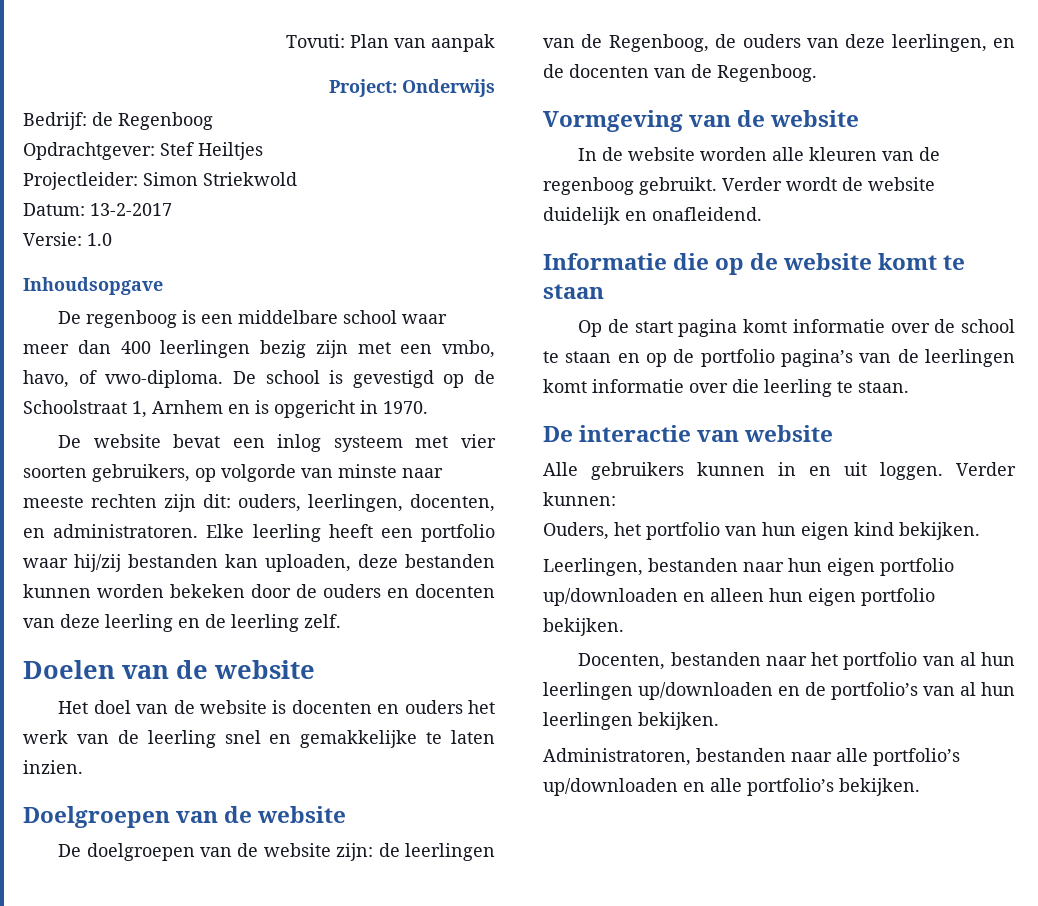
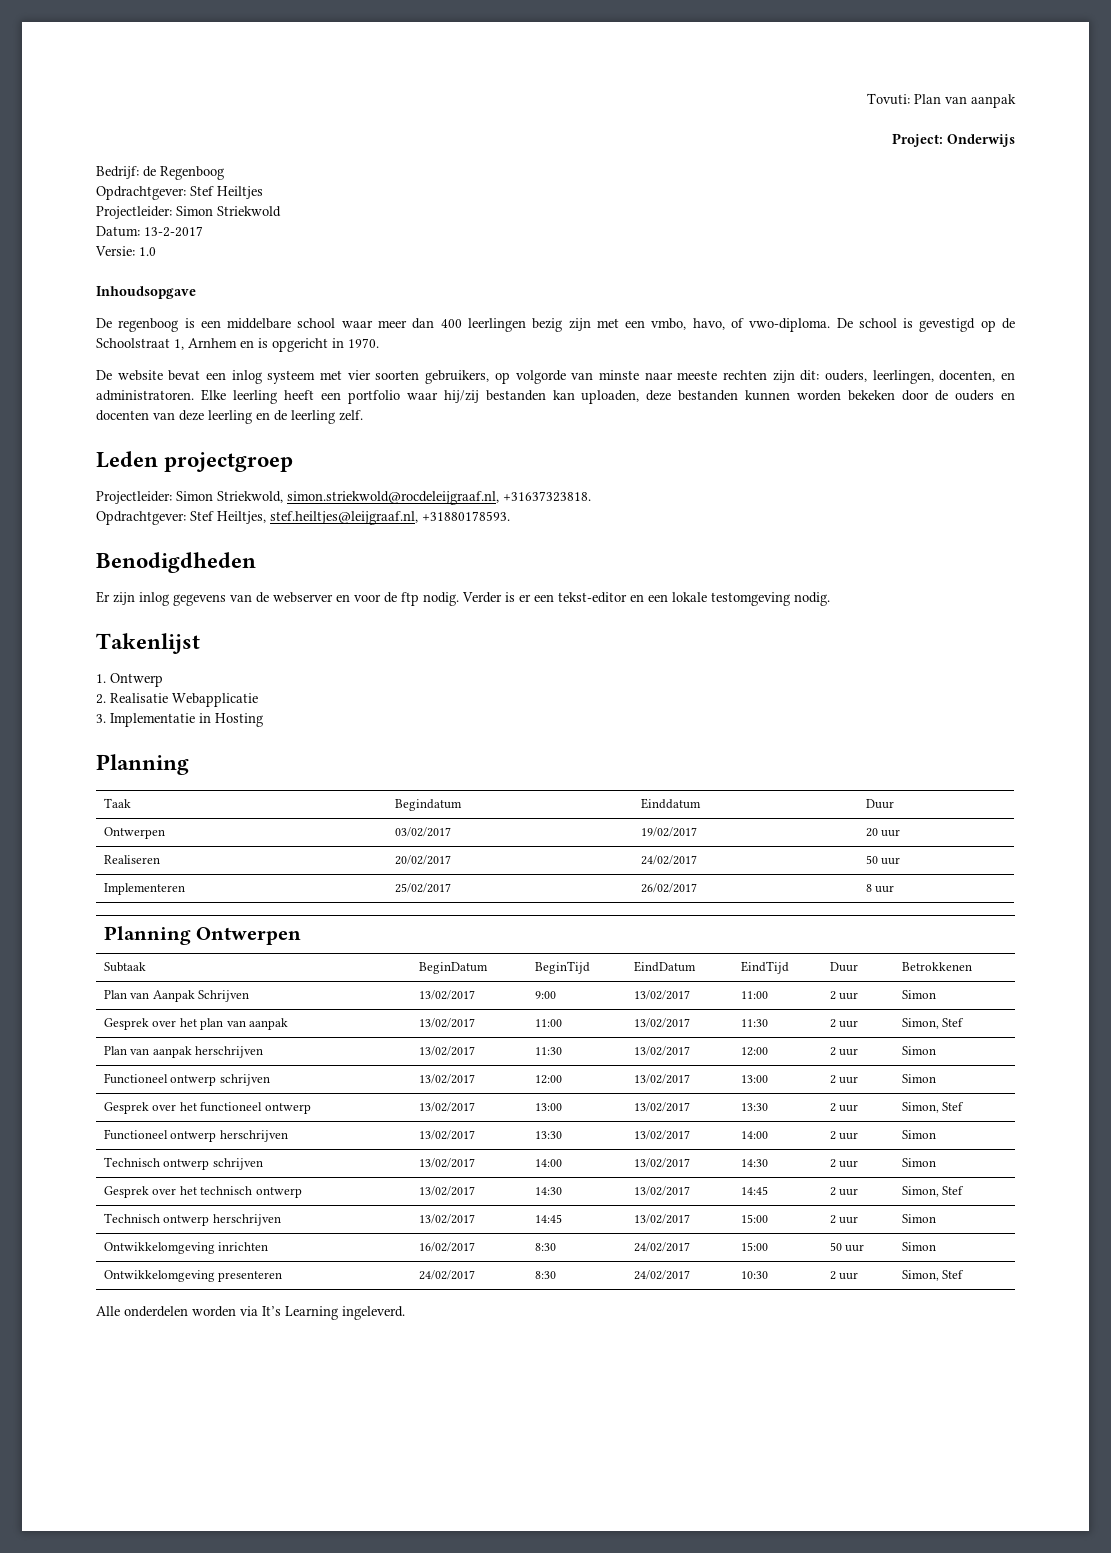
[23,660,315,679] [58,700,496,714] [23,730,495,748] [23,760,83,774] [23,806,347,828] [58,843,495,861] [543,34,1015,52] [543,64,817,82] [543,110,860,132] [578,147,941,161] [543,177,935,195] [543,207,762,225] [543,253,966,275] [543,284,604,299] [578,319,1015,337] [543,349,1015,367] [543,379,909,397] [543,425,834,442] [543,462,1016,480] [543,492,616,506] [543,522,980,540] [543,558,954,576] [543,588,935,606] [543,618,624,636] [578,652,1015,670] [543,682,1015,700] [543,712,719,730] [543,748,960,766] [543,778,920,796] Doelen van de website // Het doel van de website is docenten en ouders het werk van de leerling snel en gemakkelijke te laten inzien. // Doelgroepen van de website // De doelgroepen van de website zijn: de leerlingen van de Regenboog, de ouders van deze leerlingen, en de docenten van de Regenboog. // Vormgeving van de website // In de website worden alle kleuren van de regenboog gebruikt. Verder wordt de website duidelijk en onafleidend. // Informatie die op de website komt te staan // Op de start pagina komt informatie over de school te staan en op de portfolio pagina’s van de leerlingen komt informatie over die leerling te staan. // De interactie van website // Alle gebruikers kunnen in en uit loggen. Verder kunnen: // Ouders, het portfolio van hun eigen kind bekijken. // Leerlingen, bestanden naar hun eigen portfolio up/downloaden en alleen hun eigen portfolio bekijken. // Docenten, bestanden naar het portfolio van al hun leerlingen up/downloaden en de portfolio’s van al hun leerlingen bekijken. // Administratoren, bestanden naar alle portfolio’s up/downloaden en alle portfolio’s bekijken. -> [96,451,294,472] [96,491,591,505] [96,511,510,525] [96,552,256,573] [96,591,830,606] [96,633,200,654] [96,673,163,687] [96,693,258,707] [96,713,263,727] [96,754,189,775] [103,798,131,808] [394,799,462,811] [640,798,701,809] [865,799,894,809] [103,827,165,839] [394,827,451,837] [640,827,697,837] [865,828,901,837] [103,855,160,864] [394,855,451,865] [640,855,697,865] [865,855,901,865] [103,883,185,895] [394,883,451,893] [640,883,697,893] [865,884,895,893] [103,926,302,945] [103,962,146,972] [418,962,488,974] [534,961,590,974] [633,961,696,972] [740,961,789,974] [829,962,858,972] [901,962,972,971] [103,990,250,1002] [418,990,475,1000] [534,991,556,999] [633,990,690,1000] [740,991,768,999] [829,991,859,1000] [901,990,936,999] [103,1018,289,1030] [418,1018,475,1028] [534,1019,562,1027] [633,1018,690,1028] [740,1019,768,1027] [829,1019,859,1028] [901,1018,965,1029] [103,1046,264,1058] [418,1046,475,1056] [534,1047,562,1055] [633,1046,690,1056] [740,1047,768,1056] [829,1047,859,1056] [901,1046,936,1055] [103,1073,270,1086] [418,1074,475,1084] [534,1075,562,1084] [633,1074,690,1084] [740,1075,768,1083] [829,1075,859,1084] [901,1074,936,1083] [103,1102,311,1114] [418,1102,475,1112] [534,1103,562,1111] [633,1102,690,1112] [740,1103,768,1111] [829,1103,859,1112] [901,1102,965,1113] [103,1129,288,1142] [418,1130,475,1140] [534,1131,562,1139] [633,1130,690,1140] [740,1131,768,1139] [829,1131,859,1140] [901,1130,936,1139] [103,1157,263,1170] [418,1158,475,1168] [534,1159,562,1167] [633,1158,690,1168] [740,1159,768,1167] [829,1159,859,1168] [901,1158,936,1167] [103,1186,302,1198] [418,1186,475,1196] [534,1187,562,1195] [633,1186,690,1196] [740,1186,768,1195] [829,1187,859,1196] [901,1186,965,1197] [103,1213,281,1226] [418,1214,475,1224] [534,1214,562,1223] [633,1214,690,1224] [740,1214,768,1223] [829,1215,859,1224] [901,1214,936,1223] [103,1242,269,1254] [418,1242,475,1252] [534,1243,556,1251] [633,1242,690,1252] [740,1242,768,1251] [829,1242,865,1252] [901,1242,936,1251] [103,1270,283,1282] [418,1270,475,1280] [534,1271,556,1279] [633,1270,690,1280] [740,1271,768,1279] [829,1271,859,1280] [901,1270,965,1281] [96,1306,405,1320] Leden projectgroep // Projectleider: Simon Striekwold, simon.striekwold@rocdeleijgraaf.nl, +31637323818. // Opdrachtgever: Stef Heiltjes, stef.heiltjes@leijgraaf.nl, +31880178593. // Benodigdheden // Er zijn inlog gegevens van de webserver en voor de ftp nodig. Verder is er een tekst-editor en een lokale testomgeving nodig. // Takenlijst // 1. Ontwerp // 2. Realisatie Webapplicatie // 3. Implementatie in Hosting // Planning // Taak | Begindatum | Einddatum | Duur // Ontwerpen | 03/02/2017 | 19/02/2017 | 20 uur // Realiseren | 20/02/2017 | 24/02/2017 | 50 uur // Implementeren | 25/02/2017 | 26/02/2017 | 8 uur // Planning Ontwerpen // Subtaak | BeginDatum | BeginTijd | EindDatum | EindTijd | Duur | Betrokkenen // Plan van Aanpak Schrijven | 13/02/2017 | 9:00 | 13/02/2017 | 11:00 | 2 uur | Simon // Gesprek over het plan van aanpak | 13/02/2017 | 11:00 | 13/02/2017 | 11:30 | 2 uur | Simon, Stef // Plan van aanpak herschrijven | 13/02/2017 | 11:30 | 13/02/2017 | 12:00 | 2 uur | Simon // Functioneel ontwerp schrijven | 13/02/2017 | 12:00 | 13/02/2017 | 13:00 | 2 uur | Simon // Gesprek over het functioneel ontwerp | 13/02/2017 | 13:00 | 13/02/2017 | 13:30 | 2 uur | Simon, Stef // Functioneel ontwerp herschrijven | 13/02/2017 | 13:30 | 13/02/2017 | 14:00 | 2 uur | Simon // Technisch ontwerp schrijven | 13/02/2017 | 14:00 | 13/02/2017 | 14:30 | 2 uur | Simon // Gesprek over het technisch ontwerp | 13/02/2017 | 14:30 | 13/02/2017 | 14:45 | 2 uur | Simon, Stef // Technisch ontwerp herschrijven | 13/02/2017 | 14:45 | 13/02/2017 | 15:00 | 2 uur | Simon // Ontwikkelomgeving inrichten | 16/02/2017 | 8:30 | 24/02/2017 | 15:00 | 50 uur | Simon // Ontwikkelomgeving presenteren | 24/02/2017 | 8:30 | 24/02/2017 | 10:30 | 2 uur | Simon, Stef // Alle onderdelen worden via It’s Learning ingeleverd.

